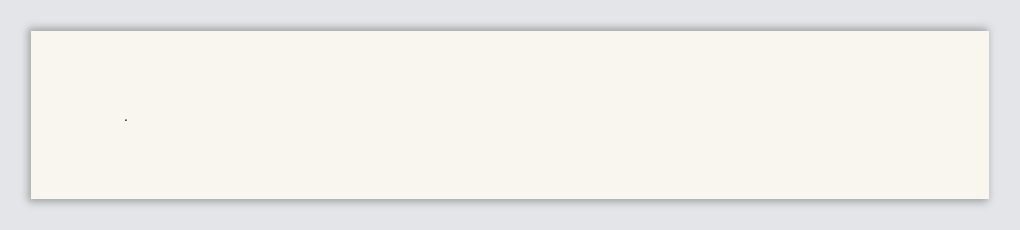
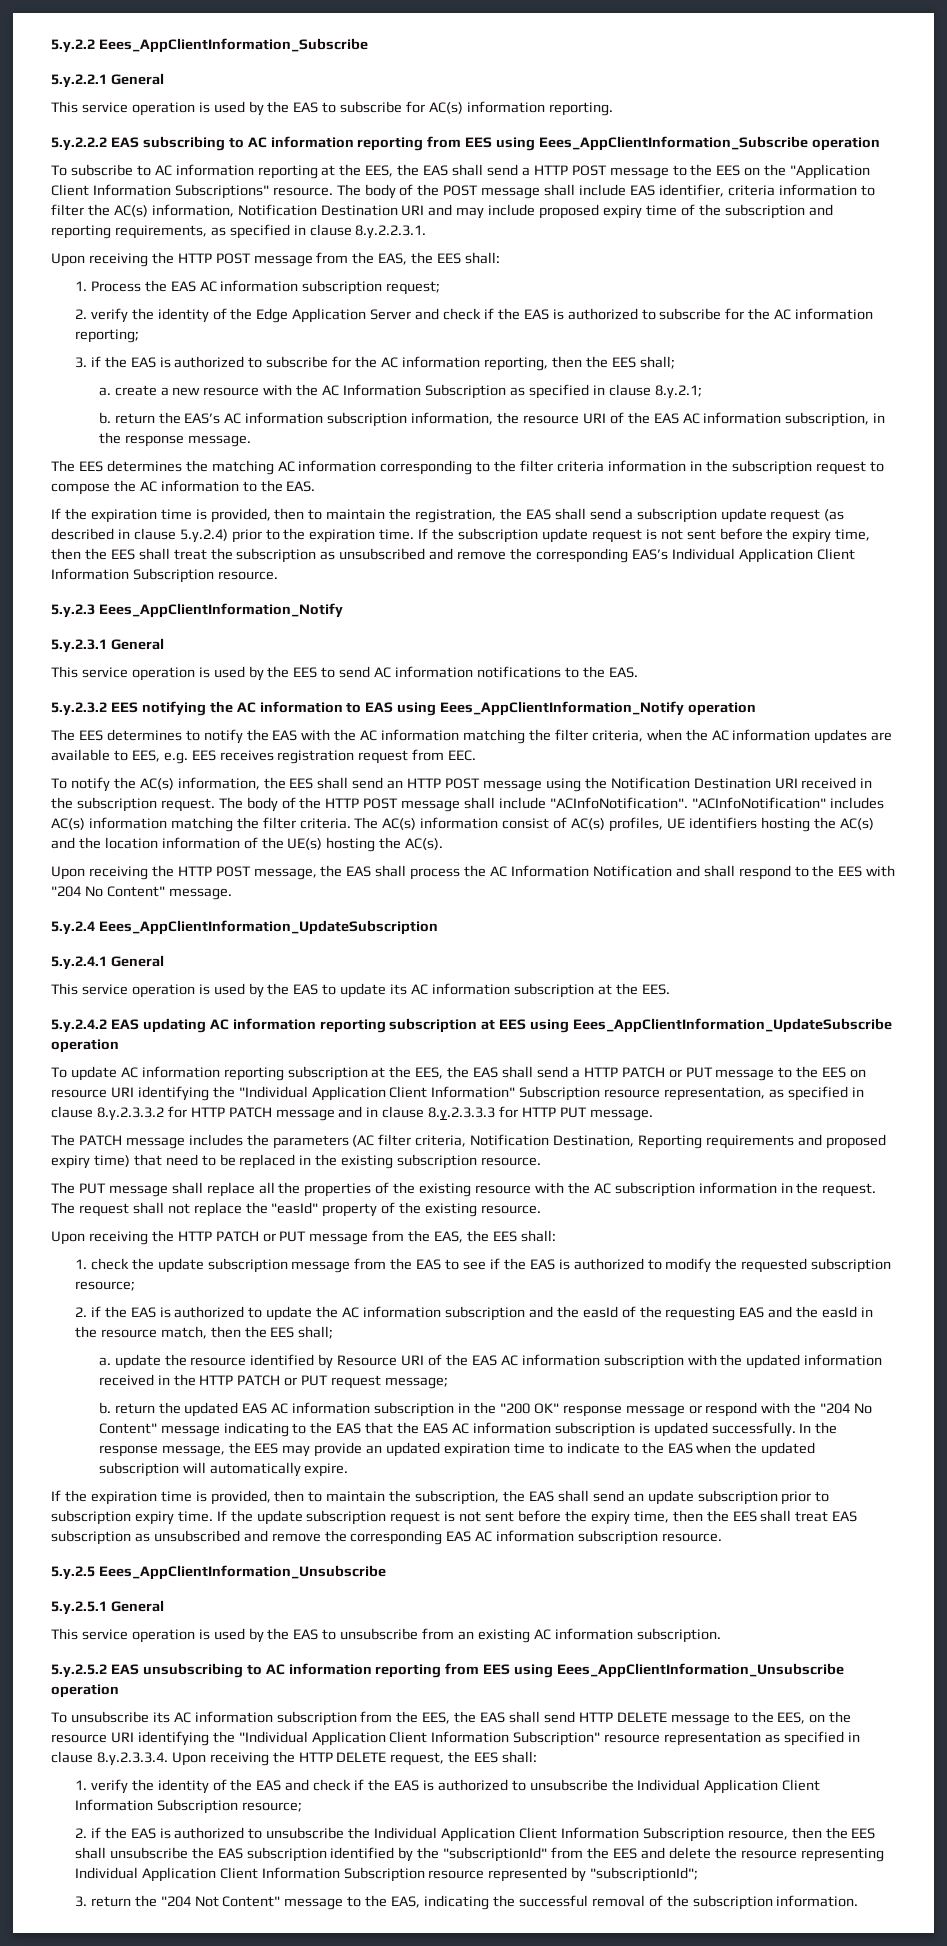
[124,119,129,121] . -> [51,38,368,53] [51,73,164,88] [51,101,613,116] [51,136,881,151] [51,164,871,179] [51,184,875,199] [51,204,833,219] [51,224,427,239] [51,252,501,267] [74,280,441,295] [74,308,874,323] [74,329,139,343] [74,356,675,371] [98,384,702,399] [98,412,886,427] [98,432,251,447] [51,460,884,475] [51,480,316,495] [51,508,845,523] [51,528,871,543] [51,548,855,563] [51,568,278,583] [51,603,343,618] [51,638,164,653] [51,666,638,681] [51,701,757,716] [51,729,893,744] [51,749,477,764] [51,777,873,792] [51,797,884,812] [51,817,874,832] [51,837,444,852] [51,865,896,880] [51,886,232,900] [51,920,438,935] [51,955,164,970] [51,983,670,998] [51,1018,893,1033] [51,1039,119,1053] [51,1066,867,1081] [51,1086,864,1101] [51,1106,653,1121] [51,1134,886,1149] [51,1154,542,1169] [51,1182,877,1197] [51,1202,542,1217] [51,1230,556,1245] [74,1258,892,1273] [74,1281,135,1291] [74,1306,873,1321] [74,1326,334,1339] [98,1354,883,1369] [98,1374,449,1389] [98,1402,873,1417] [98,1422,838,1437] [98,1442,816,1457] [98,1462,349,1477] [51,1490,830,1505] [51,1510,858,1525] [51,1530,723,1545] [51,1565,386,1580] [51,1600,164,1615] [51,1628,721,1643] [51,1663,845,1678] [51,1684,119,1698] [51,1711,852,1726] [51,1731,860,1746] [51,1751,538,1766] [74,1779,821,1794] [74,1799,302,1814] [74,1827,876,1842] [74,1847,884,1862] [74,1867,699,1882] [74,1895,859,1910] 5.y.2.2 Eees_AppClientInformation_Subscribe // 5.y.2.2.1 General // This service operation is used by the EAS to subscribe for AC(s) information reporting. // 5.y.2.2.2 EAS subscribing to AC information reporting from EES using Eees_AppClientInformation_Subscribe operation // To subscribe to AC information reporting at the EES, the EAS shall send a HTTP POST message to the EES on the "Application Client Information Subscriptions" resource. The body of the POST message shall include EAS identifier, criteria information to filter the AC(s) information, Notification Destination URI and may include proposed expiry time of the subscription and reporting requirements, as specified in clause 8.y.2.2.3.1. // Upon receiving the HTTP POST message from the EAS, the EES shall: // 1. Process the EAS AC information subscription request; // 2. verify the identity of the Edge Application Server and check if the EAS is authorized to subscribe for the AC information reporting; // 3. if the EAS is authorized to subscribe for the AC information reporting, then the EES shall; // a. create a new resource with the AC Information Subscription as specified in clause 8.y.2.1; // b. return the EAS’s AC information subscription information, the resource URI of the EAS AC information subscription, in the response message. // The EES determines the matching AC information corresponding to the filter criteria information in the subscription request to compose the AC information to the EAS. // If the expiration time is provided, then to maintain the registration, the EAS shall send a subscription update request (as described in clause 5.y.2.4) prior to the expiration time. If the subscription update request is not sent before the expiry time, then the EES shall treat the subscription as unsubscribed and remove the corresponding EAS’s Individual Application Client Information Subscription resource. // 5.y.2.3 Eees_AppClientInformation_Notify // 5.y.2.3.1 General // This service operation is used by the EES to send AC information notifications to the EAS. // 5.y.2.3.2 EES notifying the AC information to EAS using Eees_AppClientInformation_Notify operation // The EES determines to notify the EAS with the AC information matching the filter criteria, when the AC information updates are available to EES, e.g. EES receives registration request from EEC. // To notify the AC(s) information, the EES shall send an HTTP POST message using the Notification Destination URI received in the subscription request. The body of the HTTP POST message shall include "ACInfoNotification". "ACInfoNotification" includes AC(s) information matching the filter criteria. The AC(s) information consist of AC(s) profiles, UE identifiers hosting the AC(s) and the location information of the UE(s) hosting the AC(s). // Upon receiving the HTTP POST message, the EAS shall process the AC Information Notification and shall respond to the EES with "204 No Content" message. // 5.y.2.4 Eees_AppClientInformation_UpdateSubscription // 5.y.2.4.1 General // This service operation is used by the EAS to update its AC information subscription at the EES. // 5.y.2.4.2 EAS updating AC information reporting subscription at EES using Eees_AppClientInformation_UpdateSubscribe operation // To update AC information reporting subscription at the EES, the EAS shall send a HTTP PATCH or PUT message to the EES on resource URI identifying the "Individual Application Client Information" Subscription resource representation, as specified in clause 8.y.2.3.3.2 for HTTP PATCH message and in clause 8.y.2.3.3.3 for HTTP PUT message. // The PATCH message includes the parameters (AC filter criteria, Notification Destination, Reporting requirements and proposed expiry time) that need to be replaced in the existing subscription resource. // The PUT message shall replace all the properties of the existing resource with the AC subscription information in the request. The request shall not replace the "easId" property of the existing resource. // Upon receiving the HTTP PATCH or PUT message from the EAS, the EES shall: // 1. check the update subscription message from the EAS to see if the EAS is authorized to modify the requested subscription resource; // 2. if the EAS is authorized to update the AC information subscription and the easId of the requesting EAS and the easId in the resource match, then the EES shall; // a. update the resource identified by Resource URI of the EAS AC information subscription with the updated information received in the HTTP PATCH or PUT request message; // b. return the updated EAS AC information subscription in the "200 OK" response message or respond with the "204 No Content" message indicating to the EAS that the EAS AC information subscription is updated successfully. In the response message, the EES may provide an updated expiration time to indicate to the EAS when the updated subscription will automatically expire. // If the expiration time is provided, then to maintain the subscription, the EAS shall send an update subscription prior to subscription expiry time. If the update subscription request is not sent before the expiry time, then the EES shall treat EAS subscription as unsubscribed and remove the corresponding EAS AC information subscription resource. // 5.y.2.5 Eees_AppClientInformation_Unsubscribe // 5.y.2.5.1 General // This service operation is used by the EAS to unsubscribe from an existing AC information subscription. // 5.y.2.5.2 EAS unsubscribing to AC information reporting from EES using Eees_AppClientInformation_Unsubscribe operation // To unsubscribe its AC information subscription from the EES, the EAS shall send HTTP DELETE message to the EES, on the resource URI identifying the "Individual Application Client Information Subscription" resource representation as specified in clause 8.y.2.3.3.4. Upon receiving the HTTP DELETE request, the EES shall: // 1. verify the identity of the EAS and check if the EAS is authorized to unsubscribe the Individual Application Client Information Subscription resource; // 2. if the EAS is authorized to unsubscribe the Individual Application Client Information Subscription resource, then the EES shall unsubscribe the EAS subscription identified by the "subscriptionId" from the EES and delete the resource representing Individual Application Client Information Subscription resource represented by "subscriptionId"; // 3. return the "204 Not Content" message to the EAS, indicating the successful removal of the subscription information.

